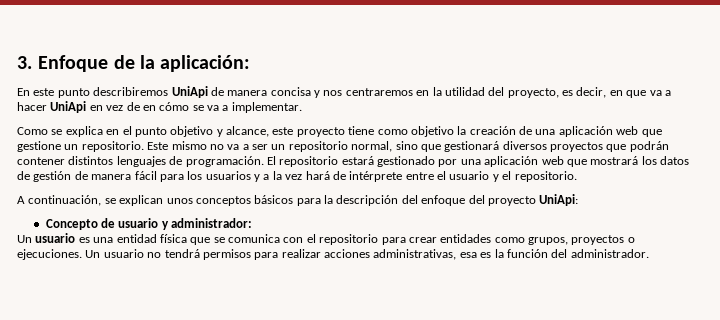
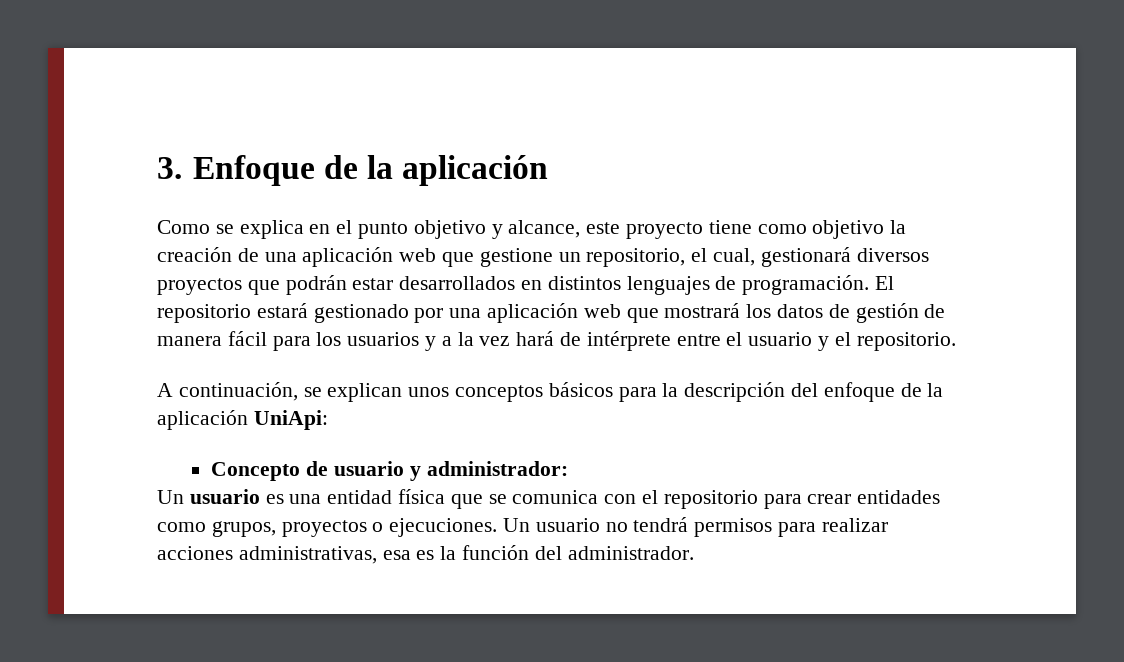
[160,55,251,72] [17,86,671,98] [17,101,302,113] aplicación: // En este punto describiremos UniApi de manera concisa y nos centraremos en la utilidad del proyecto, es decir, en que va a hacer UniApi en vez de en cómo se va a implementar. -> [401,155,548,186] aplicación
[81,141,441,152] repositorio. Este mismo no va a ser un repositorio normal, sino que -> [586,248,756,267] repositorio, el cual,
[17,157,65,165] contener -> [352,276,543,290] estar desarrollados en
[468,195,536,206] del proyecto -> [900,383,944,397] [157,410,248,430] de la aplicación

